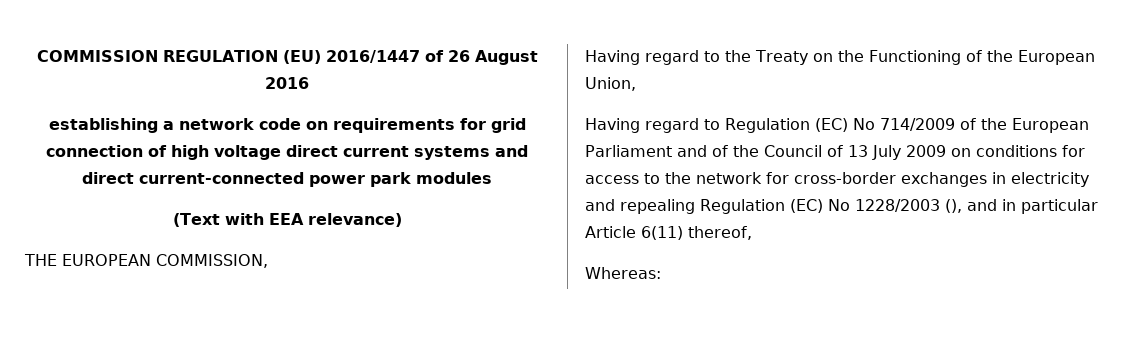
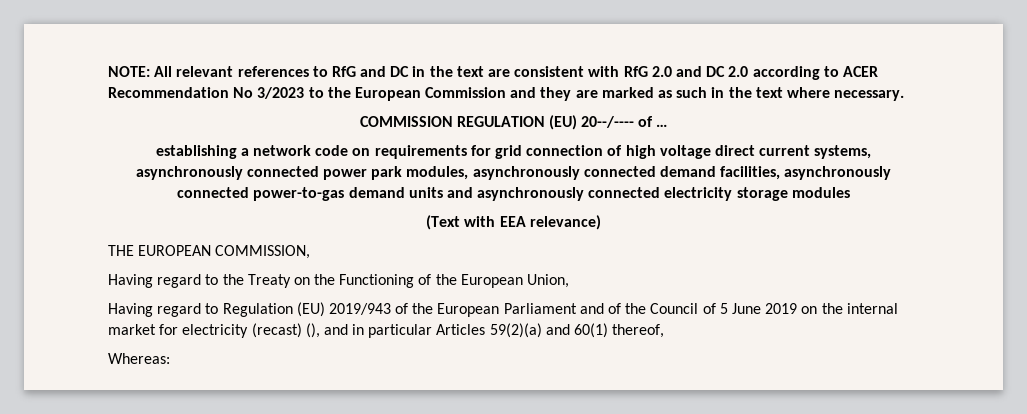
[36,50,538,65] [265,77,309,89] COMMISSION REGULATION (EU) 2016/1447 of 26 August 2016 -> [108,66,878,80] [108,87,905,101] [359,115,668,130] NOTE: All relevant references to RfG and DC in the text are consistent with RfG 2.0 and DC 2.0 according to ACER Recommendation No 3/2023 to the European Commission and they are marked as such in the text where necessary. // COMMISSION REGULATION (EU) 20--/---- of …
[414,145,528,160] [82,172,411,187] systems and direct current-connected power park -> [814,145,872,159] [135,166,892,180] [177,187,788,201] systems, asynchronously connected power park modules, asynchronously connected demand facilities, asynchronously connected power-to-gas demand units and asynchronously connected electricity storage
[815,118,955,132] (EC) No 714/2009 -> [296,302,391,317] (EU) 2019/943
[848,145,1085,160] [585,172,1089,187] [585,199,1098,214] [585,226,683,240] 13 July 2009 on conditions for access to the network for cross-border exchanges in electricity and repealing Regulation (EC) No 1228/2003 (), and in particular Article 6(11) -> [719,303,898,314] [108,323,609,338] 5 June 2019 on the internal market for electricity (recast) (), and in particular Articles 59(2)(a) and 60(1)

